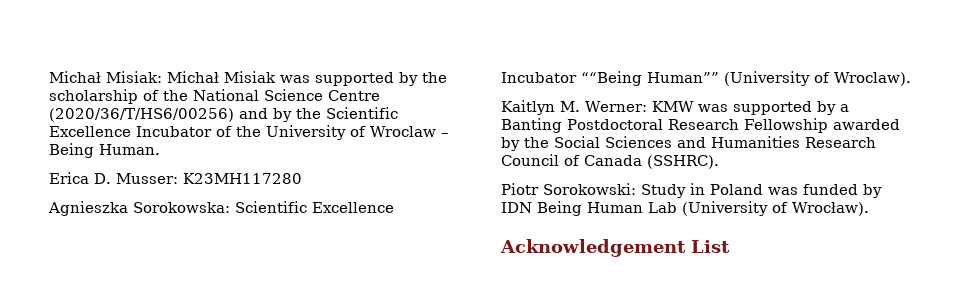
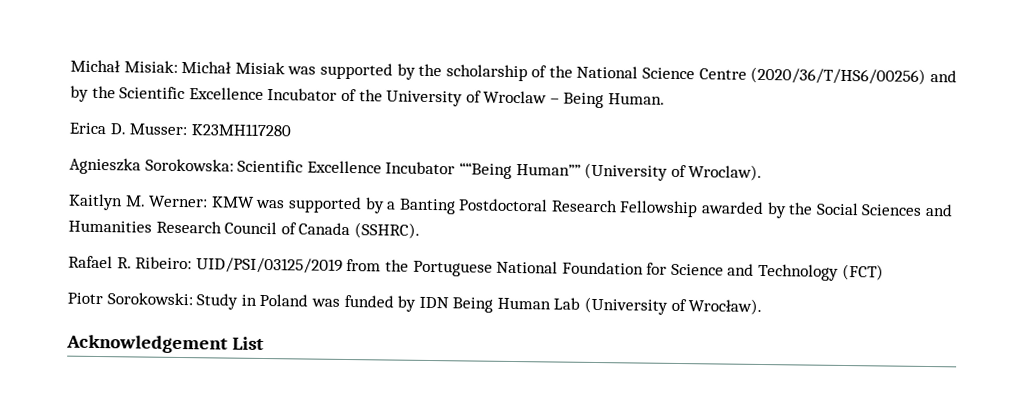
(719, 162) none -> [68,255,884,281] // Rafael R. Ribeiro: UID/PSI/03125/2019 from the Portuguese National Foundation for Science and Technology (FCT)

